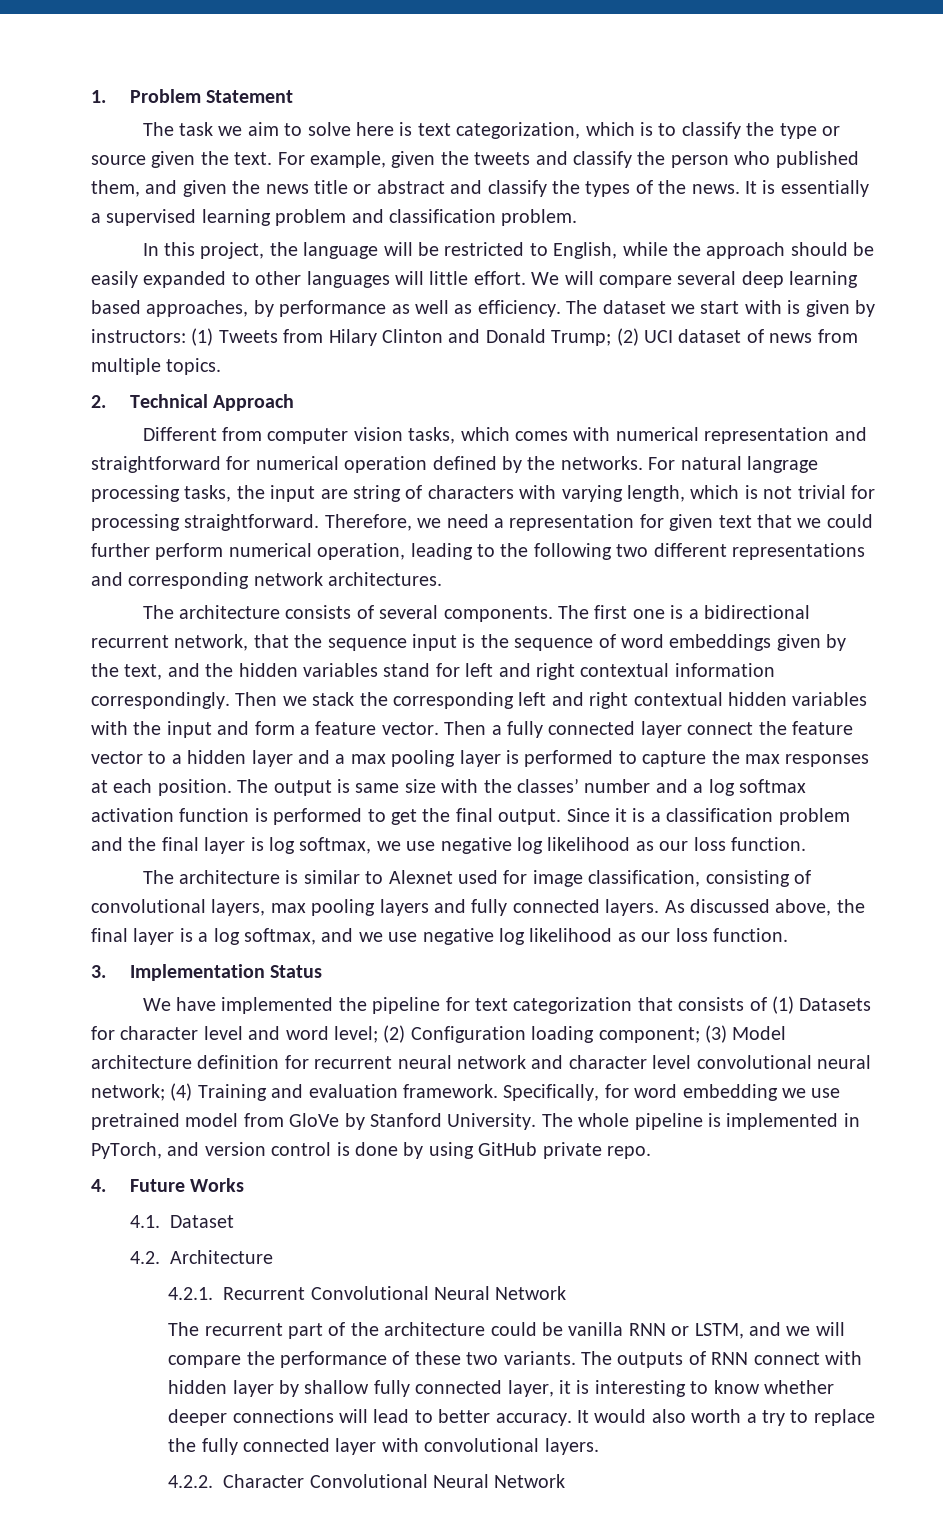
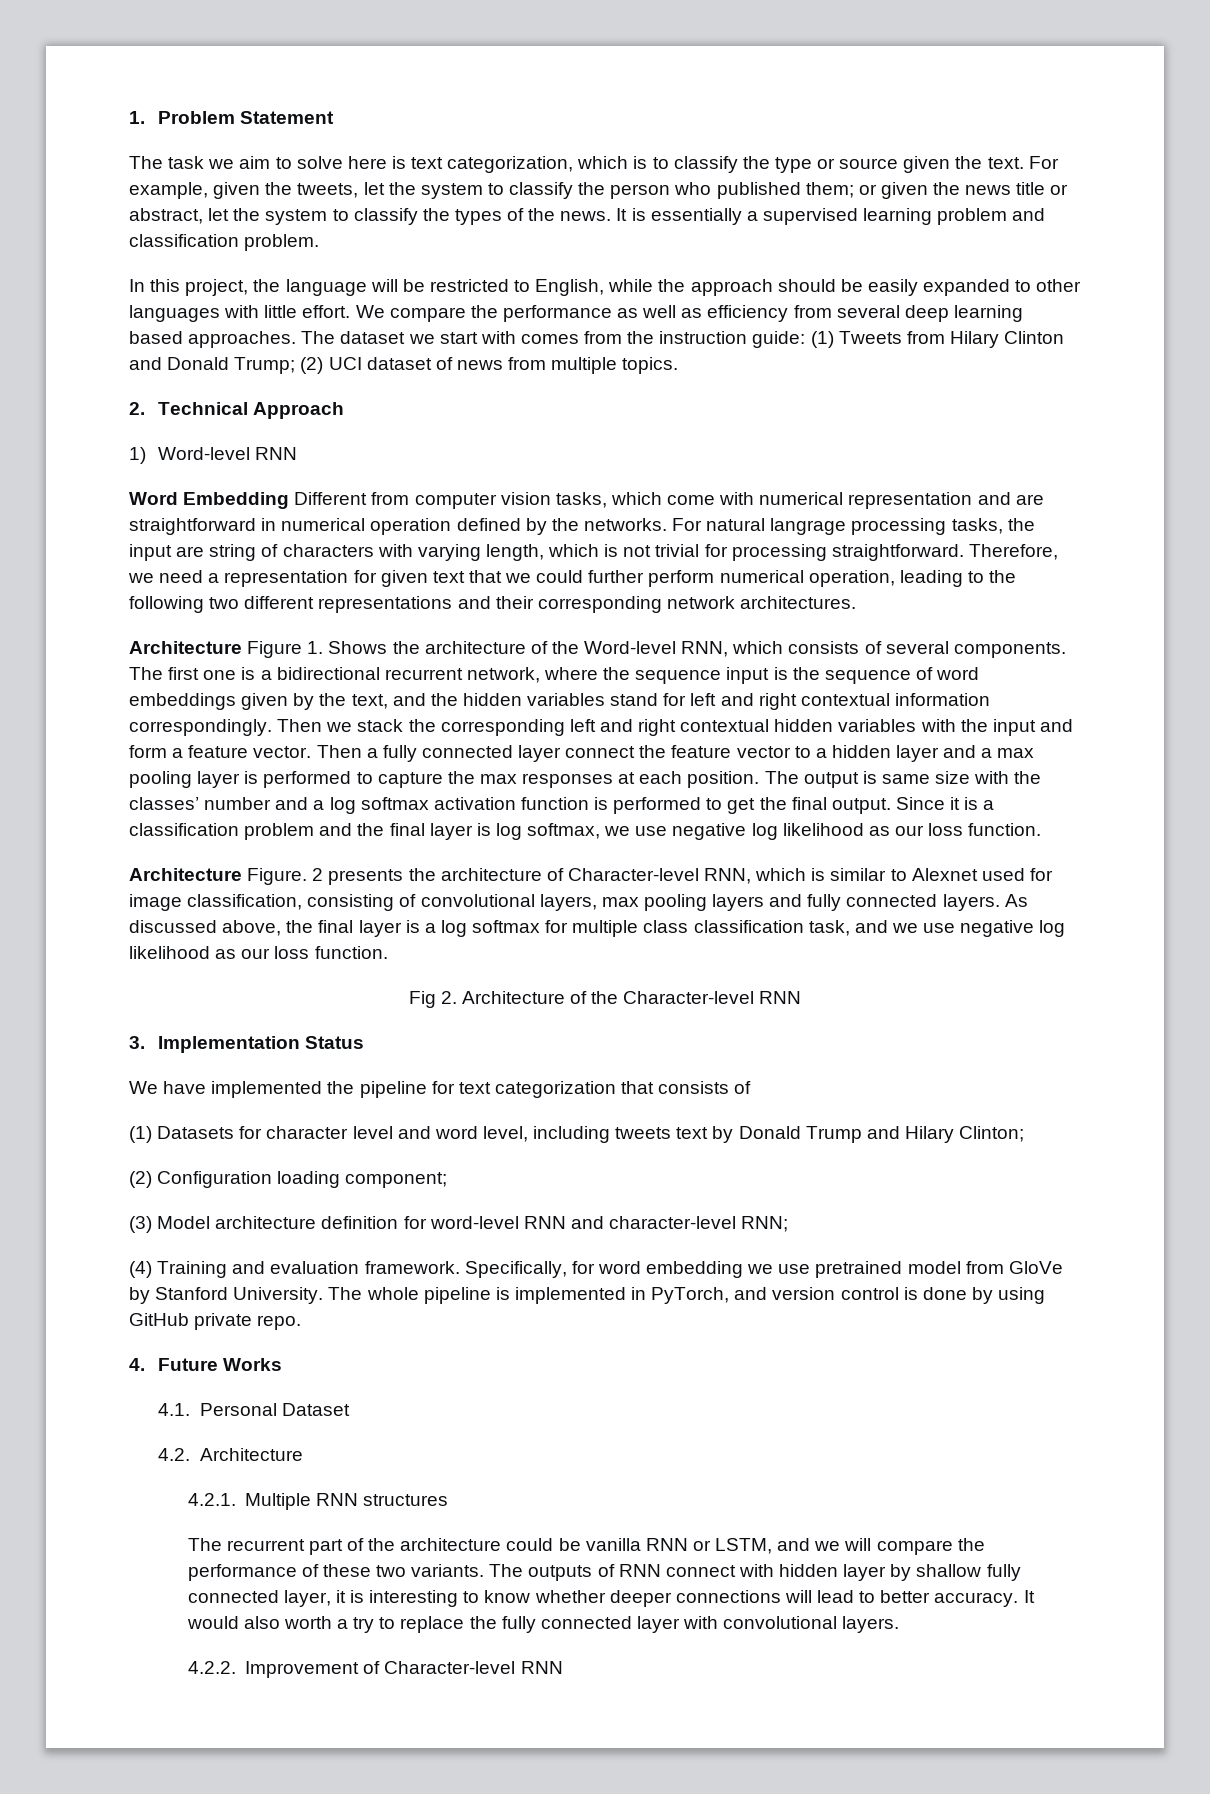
[474,151,568,165] tweets and -> [297,182,504,199] tweets, let the system to
[91,180,178,197] them, and -> [805,182,877,198] them; or
[376,180,483,194] abstract and -> [129,208,349,225] abstract, let the system to
[395,271,424,285] will -> [224,305,260,318] with
[564,271,859,288] [91,300,561,317] will compare several deep learning based approaches, by performance as well as efficiency. -> [389,305,1023,322] [129,331,297,348] compare the performance as well as efficiency from several deep learning based approaches.
[787,300,875,317] [91,329,186,343] is given by instructors: -> [520,331,806,348] comes from the instruction guide:
(294, 402) none -> [129,447,298,464] [129,492,290,509] 1) Word-level RNN // Word Embedding
[514,431,568,441] comes -> [667,495,716,505] come
[91,456,251,473] straightforward for -> [1015,494,1044,505] [129,518,277,535] are straightforward in
(123, 579) none -> [495,596,534,609] their
[142,605,280,619] The architecture -> [129,641,784,658] Architecture Figure 1. Shows the architecture of the Word-level RNN, which
[253,634,289,648] that -> [544,667,599,680] where
[142,870,280,884] The architecture -> [129,868,807,885] Architecture Figure. 2 presents the architecture of Character-level RNN, which
[244,928,316,945] softmax, -> [472,920,850,937] softmax for multiple class classification task,
(788, 935) none -> [408,991,802,1008] // Fig 2. Architecture of the Character-level RNN
(767, 1004) none -> (752, 1087) //
[334,1026,378,1043] level; -> [482,1126,1025,1143] level, including tweets text by Donald Trump and Hilary Clinton; //
(700, 1035) none -> (448, 1180) //
[314,1055,871,1069] [91,1084,165,1101] recurrent neural network and character level convolutional neural network; -> [429,1216,789,1232] word-level RNN and character-level RNN; //
(160, 1221) none -> [199,1403,277,1416] Personal
[223,1286,567,1300] Recurrent Convolutional Neural Network -> [245,1493,449,1510] Multiple RNN structures
[223,1474,566,1488] Character Convolutional Neural Network -> [245,1661,563,1678] Improvement of Character-level RNN

